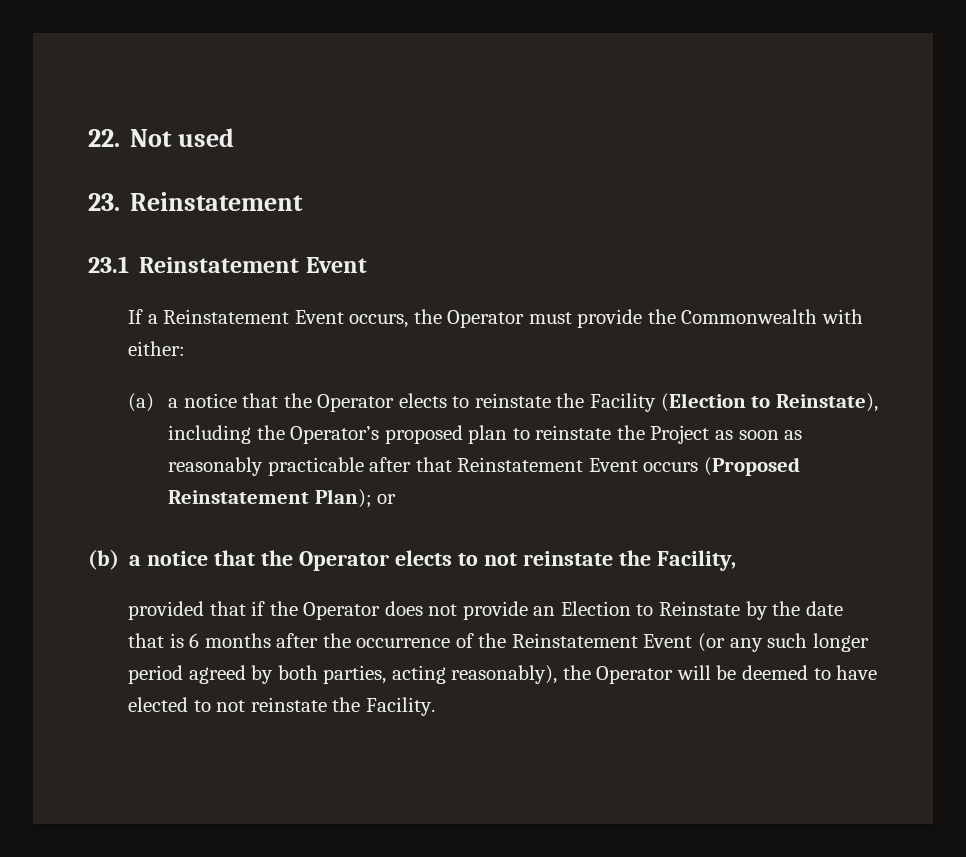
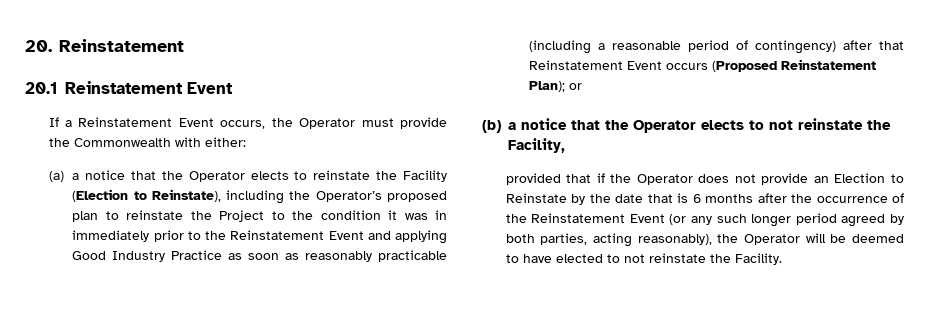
[88,128,235,147] [88,193,120,211] 22. Not used // 23. -> [25,40,52,52] 20.
[88,256,129,273] 23.1 -> [25,82,58,94] 20.1
(710, 434) none -> [271,210,447,220] [72,230,447,244] [72,250,223,262] to the condition it was in immediately prior to the Reinstatement Event and applying Good Industry Practice
(364, 466) none -> [529,40,837,54] (including a reasonable period of contingency)

